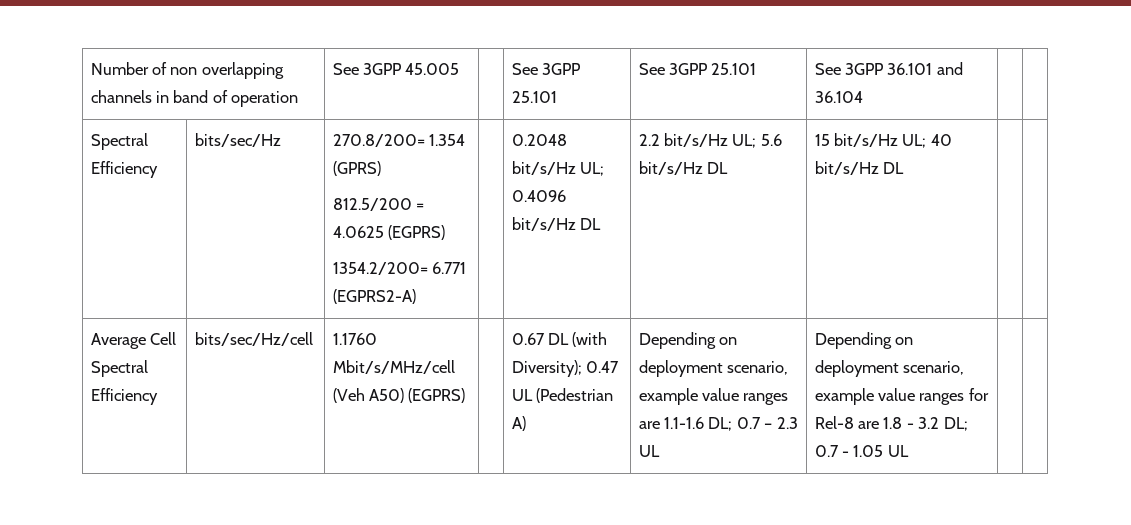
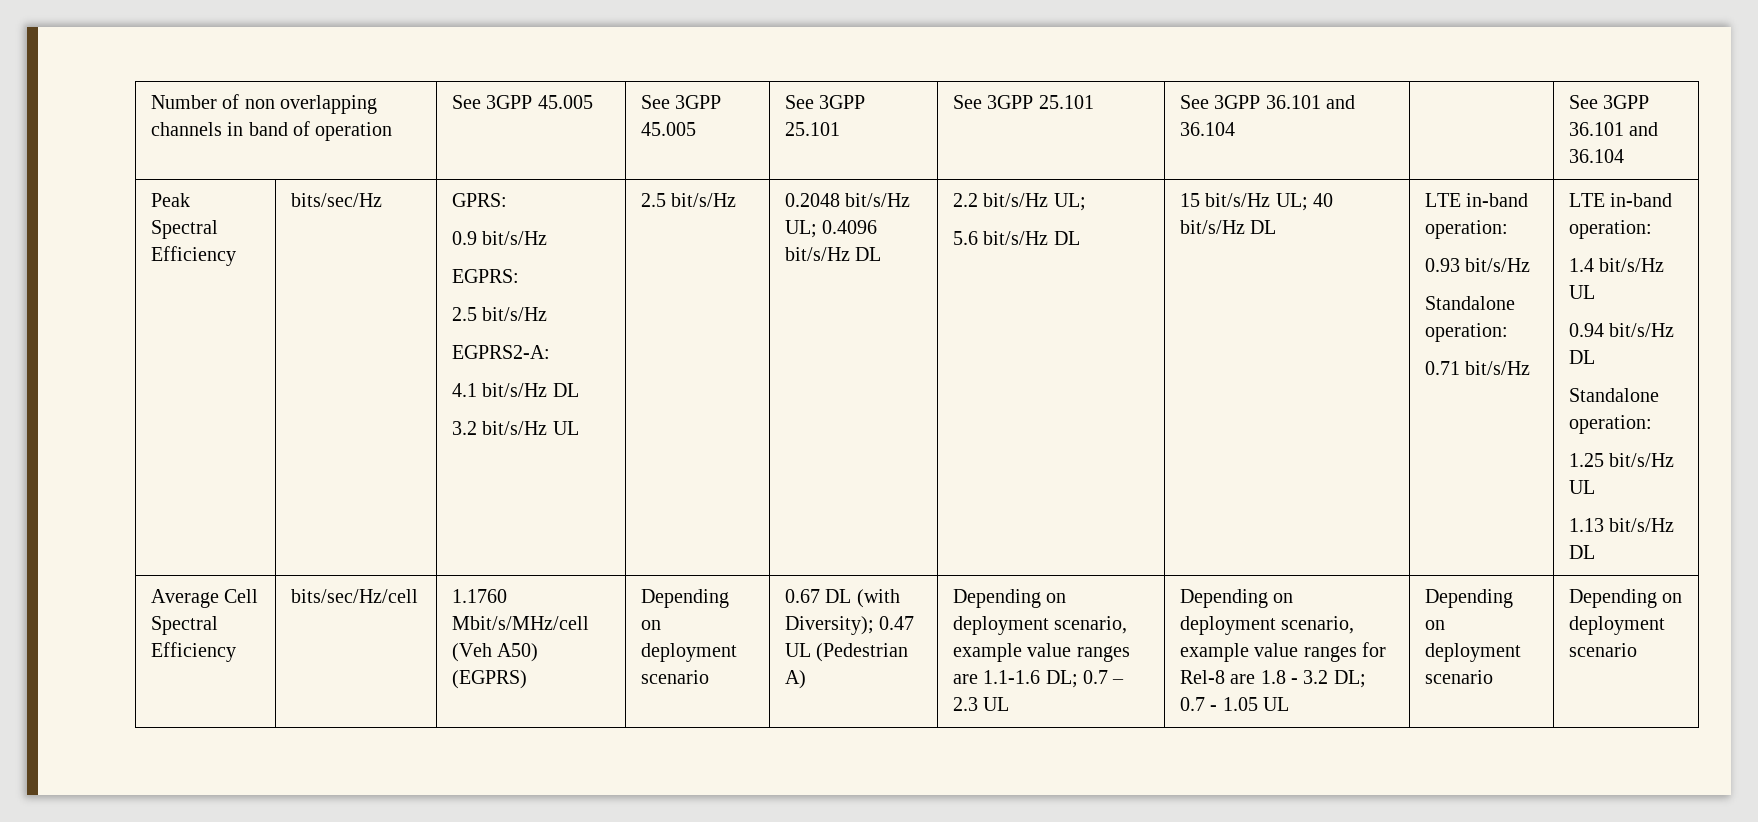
(460, 69) none -> [640,95,722,109] [640,122,696,136] See 3GPP 45.005
[90,133,148,150] [90,161,158,178] [194,133,281,147] [332,134,466,147] [332,161,381,176] [332,198,425,211] [332,225,446,240] [332,262,467,275] [332,289,416,304] // Spectral Efficiency | bits/sec/Hz | 270.8/200= 1.354 (GPRS) // 812.5/200 = 4.0625 (EGPRS) // 1354.2/200= 6.771 (EGPRS2-A) | -> [1568,95,1650,109] [1568,122,1659,136] [1568,149,1624,163] [150,193,190,207] [150,220,218,239] [150,246,236,266] [290,193,382,207] [451,193,507,207] [451,231,548,245] [451,269,519,283] [451,307,548,321] [451,345,550,359] [451,383,579,397] [451,421,579,435] [640,193,737,207] See 3GPP 36.101 and 36.104 // Peak Spectral Efficiency | bits/sec/Hz | GPRS: // 0.9 bit/s/Hz // EGPRS: // 2.5 bit/s/Hz // EGPRS2-A: // 4.1 bit/s/Hz DL // 3.2 bit/s/Hz UL | 2.5 bit/s/Hz
(757, 141) none -> (1086, 202) //
(905, 168) | -> [1424,193,1529,207] [1424,220,1508,239] [1424,258,1531,272] [1424,296,1515,310] [1424,323,1508,342] [1424,361,1531,375] [1568,193,1673,207] [1568,220,1652,239] [1568,258,1665,272] [1568,285,1595,299] [1568,323,1675,337] [1568,350,1595,364] [1568,388,1659,402] [1568,415,1652,434] [1568,453,1675,467] [1568,480,1595,494] [1568,518,1675,532] [1568,545,1595,559] LTE in-band operation: // 0.93 bit/s/Hz // Standalone operation: // 0.71 bit/s/Hz | LTE in-band operation: // 1.4 bit/s/Hz UL // 0.94 bit/s/Hz DL // Standalone operation: // 1.25 bit/s/Hz UL // 1.13 bit/s/Hz DL
(466, 395) none -> [640,589,729,608] [640,620,661,630] [640,643,737,662] [640,670,709,684] Depending on deployment scenario
(909, 451) | -> [1424,589,1513,608] [1424,620,1445,630] [1424,643,1521,662] [1424,670,1493,684] [1568,589,1683,608] [1568,616,1665,635] [1568,643,1637,657] Depending on deployment scenario | Depending on deployment scenario

